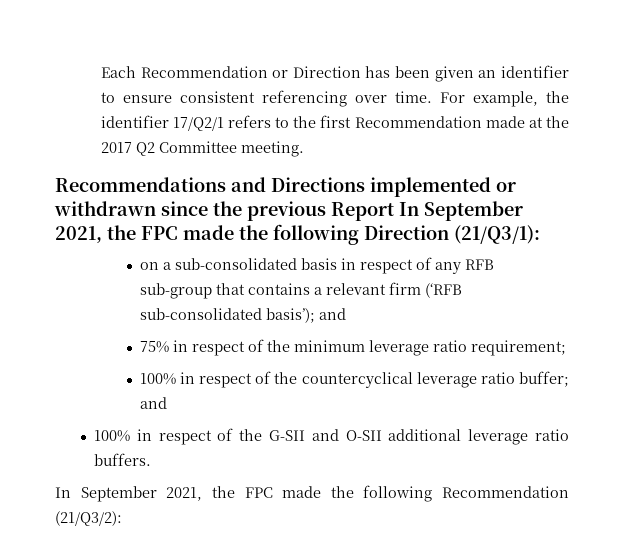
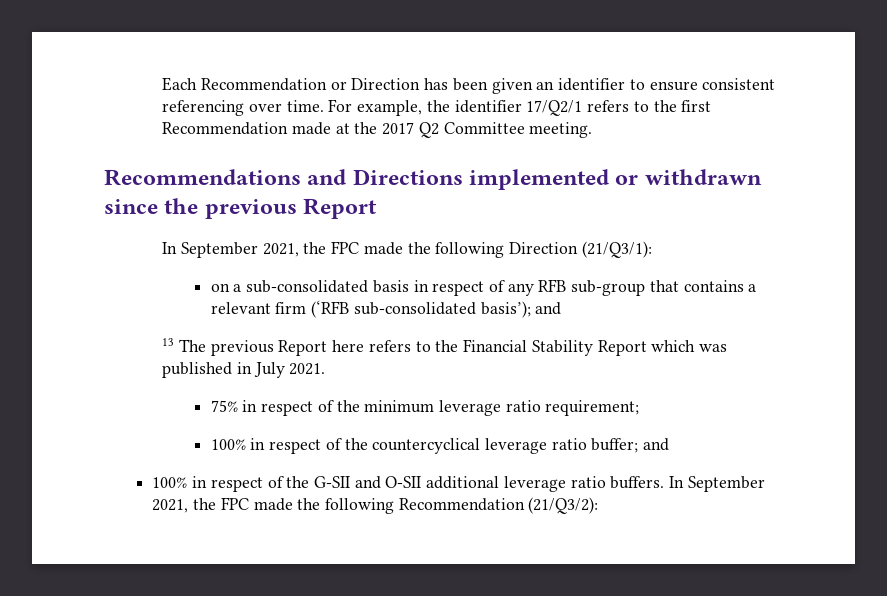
(394, 211) none -> (378, 208) //
(346, 314) none -> [162,338,727,356] [162,362,326,378] // 13 The previous Report here refers to the Financial Stability Report which was published in July 2021.
(151, 459) // -> (665, 482) none

